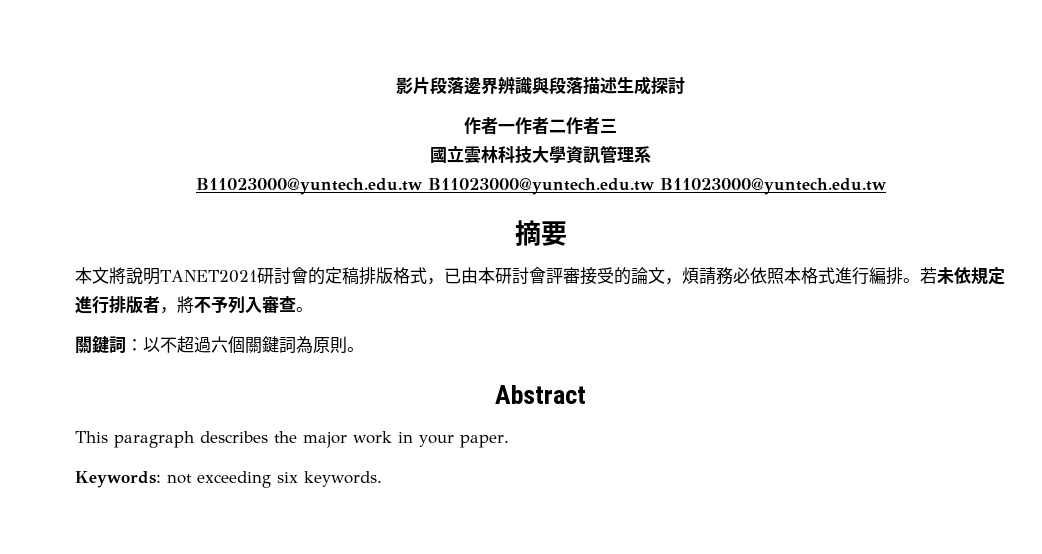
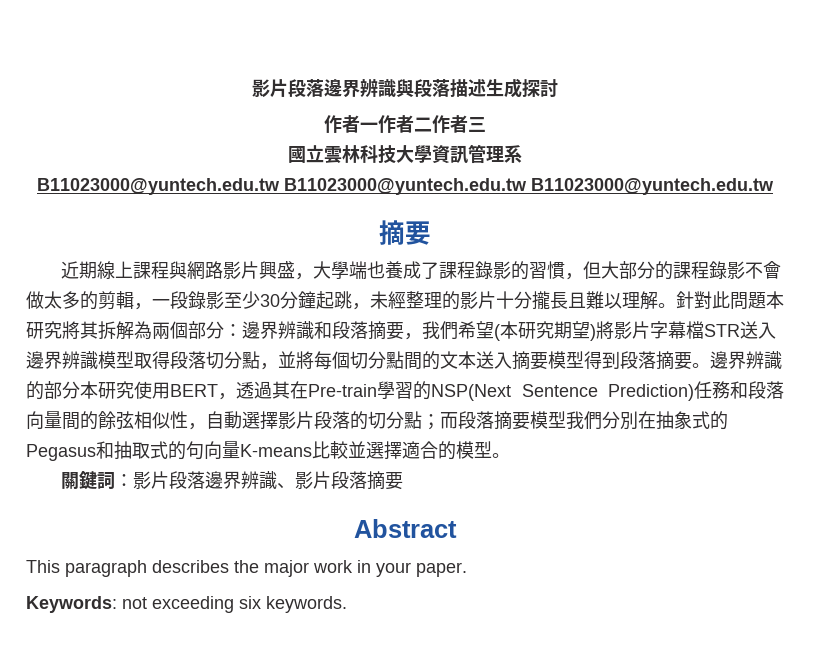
[75,267,1005,285] [75,296,313,314] [75,336,364,354] 本文將說明TANET2021研討會的定稿排版格式，已由本研討會評審接受的論文，煩請務必依照本格式進行編排。若未依規定進行排版者，將不予列入審查。 // 關鍵詞：以不超過六個關鍵詞為原則。 -> [61,261,782,280] [26,291,784,310] [26,321,776,341] [26,351,782,370] [26,381,784,401] [26,411,728,430] [26,441,510,461] [61,470,404,490] 近期線上課程與網路影片興盛，大學端也養成了課程錄影的習慣，但大部分的課程錄影不會做太多的剪輯，一段錄影至少30分鐘起跳，未經整理的影片十分攏長且難以理解。針對此問題本研究將其拆解為兩個部分：邊界辨識和段落摘要，我們希望(本研究期望)將影片字幕檔STR送入邊界辨識模型取得段落切分點，並將每個切分點間的文本送入摘要模型得到段落摘要。邊界辨識的部分本研究使用BERT，透過其在Pre-train學習的NSP(Next Sentence Prediction)任務和段落向量間的餘弦相似性，自動選擇影片段落的切分點；而段落摘要模型我們分別在抽象式的Pegasus和抽取式的句向量K-means比較並選擇適合的模型。 // 關鍵詞：影片段落邊界辨識、影片段落摘要

